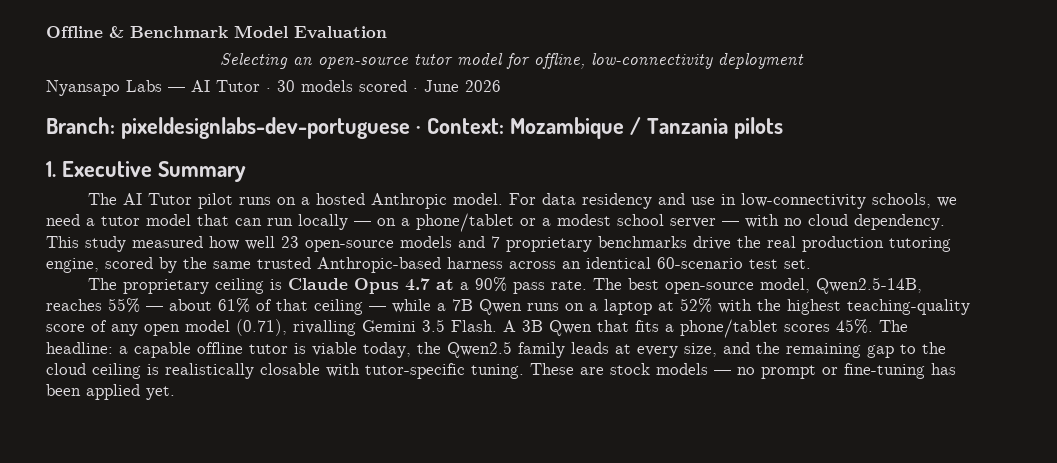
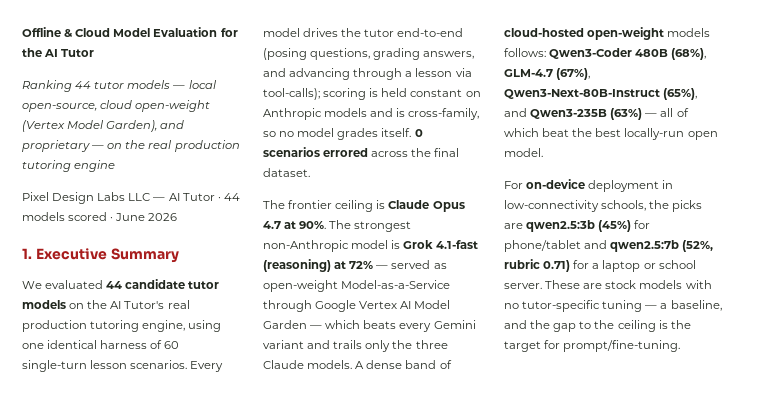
[130,26,228,38] Benchmark -> [75,28,111,37] Cloud
[220,53,804,69] [46,80,162,96] // Selecting an open-source tutor model for offline, low-connectivity deployment // Nyansapo Labs -> [220,28,238,37] [22,48,95,57] [22,80,217,92] [22,100,211,112] [22,120,185,132] [22,140,240,152] [22,160,116,172] [22,192,151,204] for the AI Tutor // Ranking 44 tutor models — local open-source, cloud open-weight (Vertex Model Garden), and proprietary — on the real production tutoring engine // Pixel Design Labs LLC
[277,80,295,92] 30 -> [223,193,240,201] 44
[46,117,783,139] [46,161,246,182] [88,193,958,209] [46,213,945,232] [46,236,951,252] [46,257,811,273] [88,278,210,294] Branch: pixeldesignlabs-dev-portuguese · Context: Mozambique / Tanzania pilots // 1. Executive Summary // The AI Tutor pilot runs on a hosted Anthropic model. For data residency and use in low-connectivity schools, we need a tutor model that can run locally — on a phone/tablet or a modest school server — with no cloud dependency. This study measured how well 23 open-source models and 7 proprietary benchmarks drive the real production tutoring engine, scored by the same trusted Anthropic-based harness across an identical 60-scenario test set. // The proprietary -> [22,248,179,263] [22,279,220,289] [22,300,190,309] [22,320,222,332] [22,340,180,349] [22,360,224,372] [263,28,464,37] [263,48,475,60] [263,68,472,80] [263,88,481,100] [263,108,480,120] [263,128,423,140] [263,147,460,157] [263,168,310,177] [263,200,333,209] 1. Executive Summary // We evaluated 44 candidate tutor models on the AI Tutor's real production tutoring engine, using one identical harness of 60 single-turn lesson scenarios. Every model drives the tutor end-to-end (posing questions, grading answers, and advancing through a lesson via tool-calls); scoring is held constant on Anthropic models and is cross-family, so no model grades itself. 0 scenarios errored across the final dataset. // The frontier
[460,277,923,294] [46,298,970,315] [46,319,908,338] [46,341,946,358] [46,363,956,379] [46,384,175,400] a 90% pass rate. The best open-source model, Qwen2.5-14B, reaches 55% — about 61% of that ceiling — while a 7B Qwen runs on a laptop at 52% with the highest teaching-quality score of any open model (0.71), rivalling Gemini 3.5 Flash. A 3B Qwen that fits a phone/tablet scores 45%. The headline: a capable offline tutor is viable today, the Qwen2.5 family leads at every size, and the remaining gap to the cloud ceiling is realistically closable with tutor-specific tuning. These are stock models — no prompt or fine-tuning has been applied yet. -> [299,220,412,232] [263,240,479,252] [263,259,447,272] [263,280,451,292] [263,300,451,312] [263,320,476,332] [263,340,448,352] [263,360,452,369] [504,27,711,40] [504,48,707,60] [504,68,591,80] [504,88,698,100] [504,108,689,120] [504,128,718,140] [504,148,543,157] [504,179,674,192] [504,200,703,212] [504,220,651,232] [504,240,714,252] [504,259,696,272] [504,280,712,289] [504,300,722,312] [504,320,691,332] [504,340,681,352] 90%. The strongest non-Anthropic model is Grok 4.1-fast (reasoning) at 72% — served as open-weight Model-as-a-Service through Google Vertex AI Model Garden — which beats every Gemini variant and trails only the three Claude models. A dense band of cloud-hosted open-weight models follows: Qwen3-Coder 480B (68%), GLM-4.7 (67%), Qwen3-Next-80B-Instruct (65%), and Qwen3-235B (63%) — all of which beat the best locally-run open model. // For on-device deployment in low-connectivity schools, the picks are qwen2.5:3b (45%) for phone/tablet and qwen2.5:7b (52%, rubric 0.71) for a laptop or school server. These are stock models with no tutor-specific tuning — a baseline, and the gap to the ceiling is the target for prompt/fine-tuning.

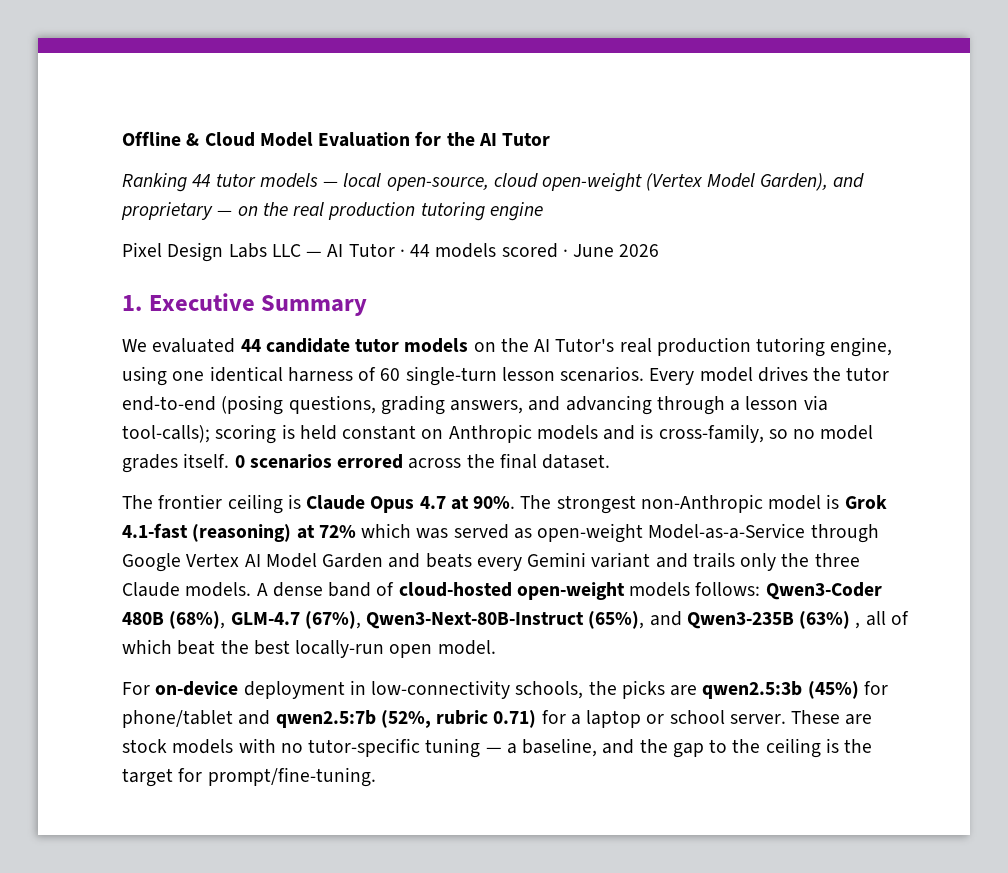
[376,265,389,269] — -> [361,523,449,539] which was
[310,320,361,329] — which -> [388,553,421,568] and
[645,113,658,117] — -> [855,622,861,629] ,

